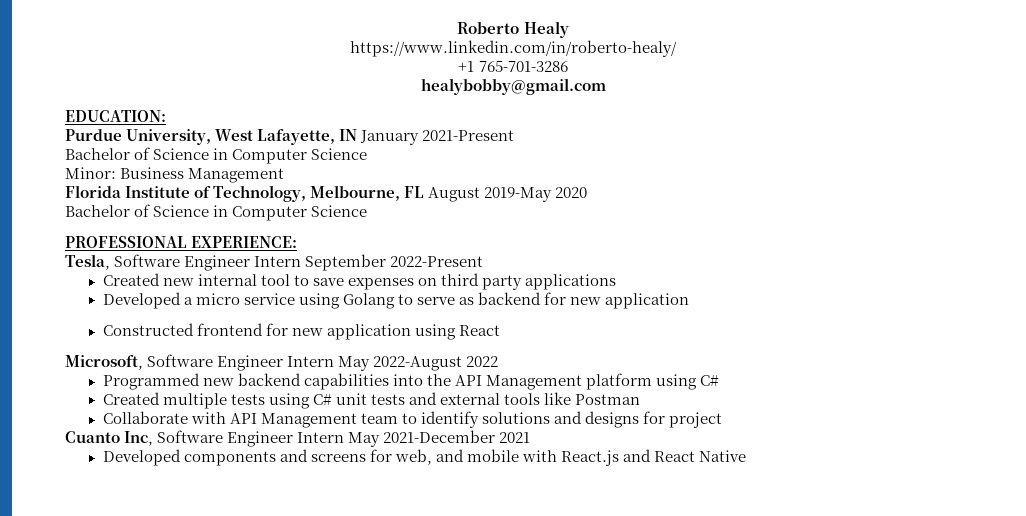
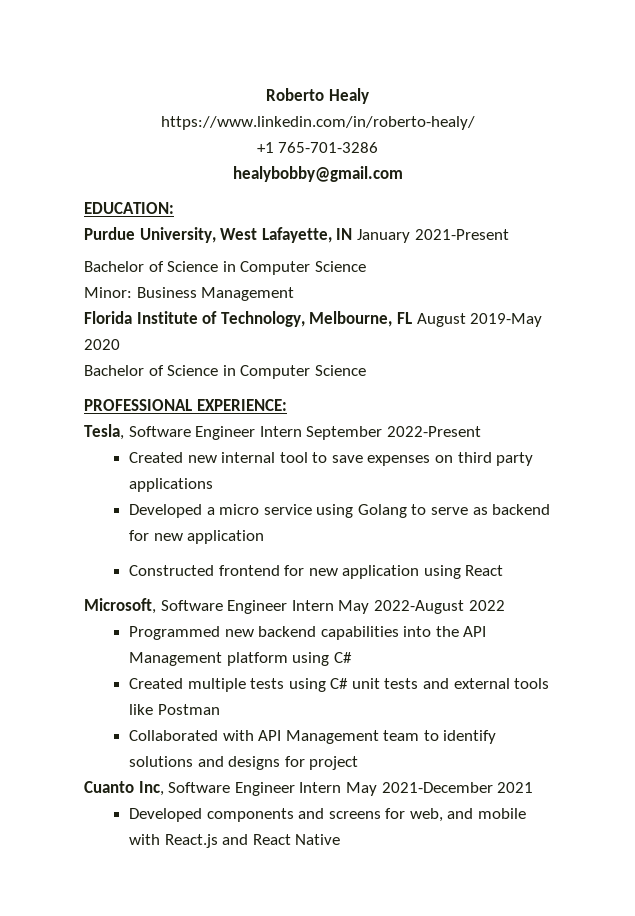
[102,411,188,424] Collaborate -> [128,730,218,741] Collaborated

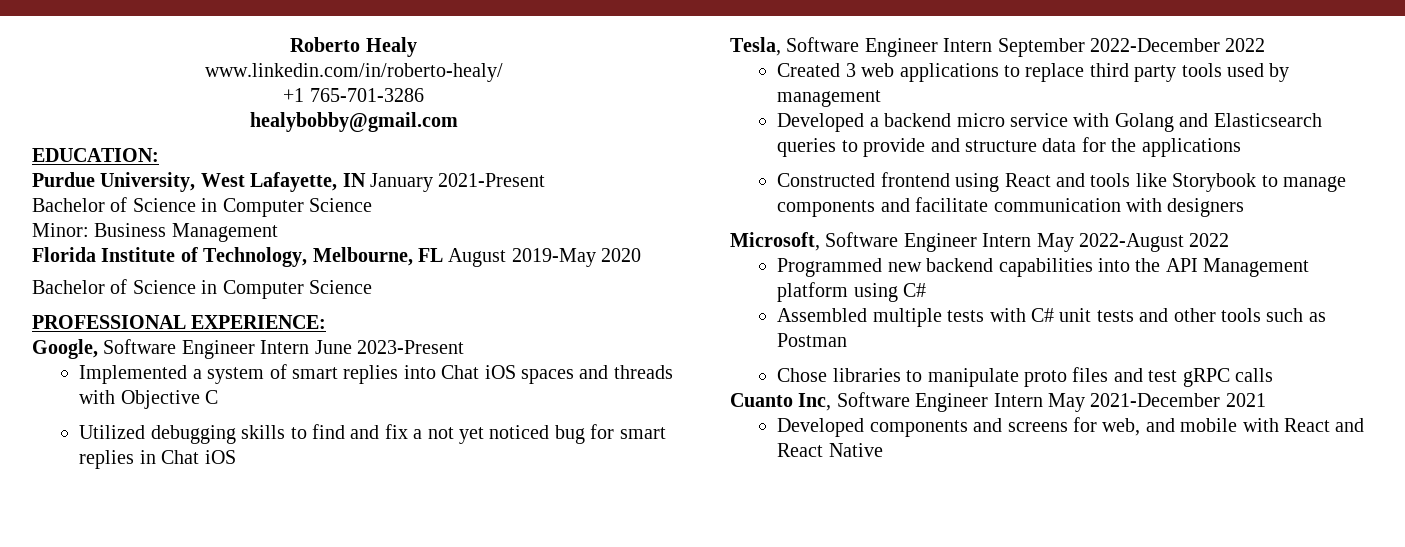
[160,116,475,130] https://www.linkedin.com/in/roberto-healy/ -> [204,63,503,82] www.linkedin.com/in/roberto-healy/
(287, 405) none -> [32,339,464,359] [79,364,673,384] [79,390,219,409] [79,424,666,444] [79,450,236,469] // Google, Software Engineer Intern June 2023-Present // Implemented a system of smart replies into Chat iOS spaces and threads with Objective C // Utilized debugging skills to find and fix a not yet noticed bug for smart replies in Chat iOS
[386,426,481,437] [128,452,534,466] [128,478,213,492] 2022-Present // Created new internal tool to save expenses on third party applications -> [1090,38,1266,52] [777,63,1290,82] [777,90,882,107] 2022-December 2022 // Created 3 web applications to replace third party tools used by management
(215, 511) none -> [884,113,952,127] backend
[316,504,551,518] [128,530,265,544] using Golang to serve as backend for new application -> [1073,113,1322,132] [777,137,1241,157] with Golang and Elasticsearch queries to provide and structure data for the applications
[284,565,420,579] for new application -> (950, 179) none
(504, 570) none -> [1056,173,1347,192] [777,197,1245,217] and tools like Storybook to manage components and facilitate communication with designers
[128,678,183,689] Created -> [777,308,868,322] Assembled
[288,678,326,692] using -> [989,308,1026,322] with
[453,678,550,689] [128,704,220,715] [128,730,497,744] [128,756,359,770] external tools like Postman // Collaborated with API Management team to identify solutions and designs for project -> [1173,308,1326,322] [777,333,848,347] [777,367,1274,387] other tools such as Postman // Chose libraries to manipulate proto files and test gRPC calls
[164,834,218,848] React.js -> [1284,418,1331,432] React

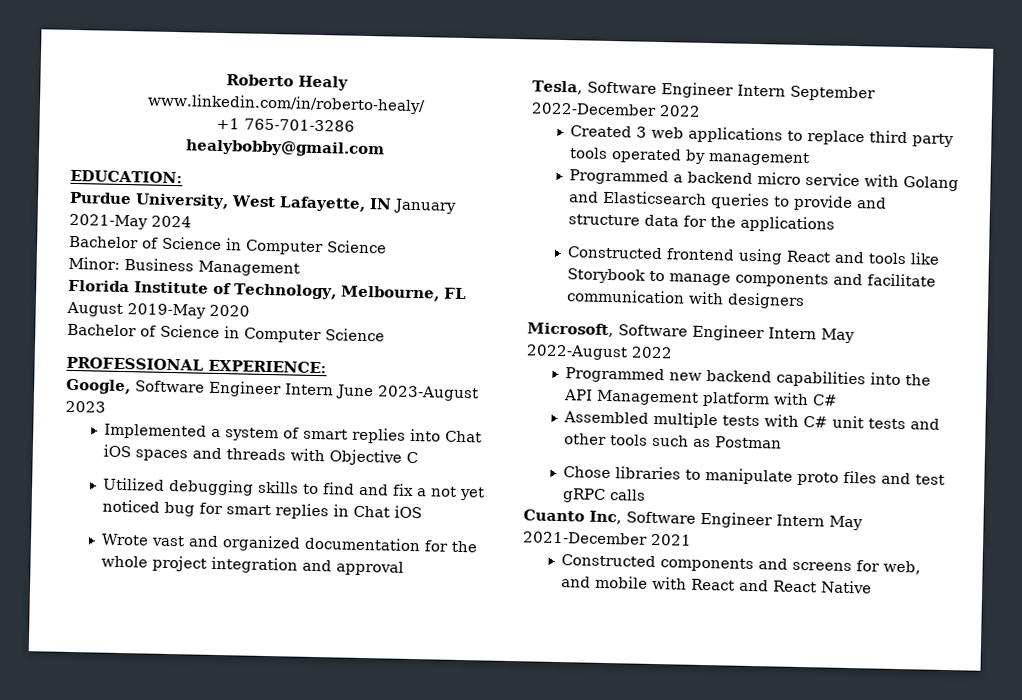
[438,173,546,187] 2021-Present -> [69,213,192,230] 2021-May 2024
[357,340,464,354] 2023-Present -> [377,385,479,402] [65,400,106,413] 2023-August 2023
(236, 457) none -> [100,533,478,553] [100,555,404,576] // Wrote vast and organized documentation for the whole project integration and approval
[1227,63,1265,77] used -> [610,148,682,164] operated
[777,113,865,132] Developed -> [568,169,669,186] Programmed
[853,283,898,302] using -> [772,392,809,406] with
[777,418,865,437] Developed -> [560,554,656,568] Constructed

